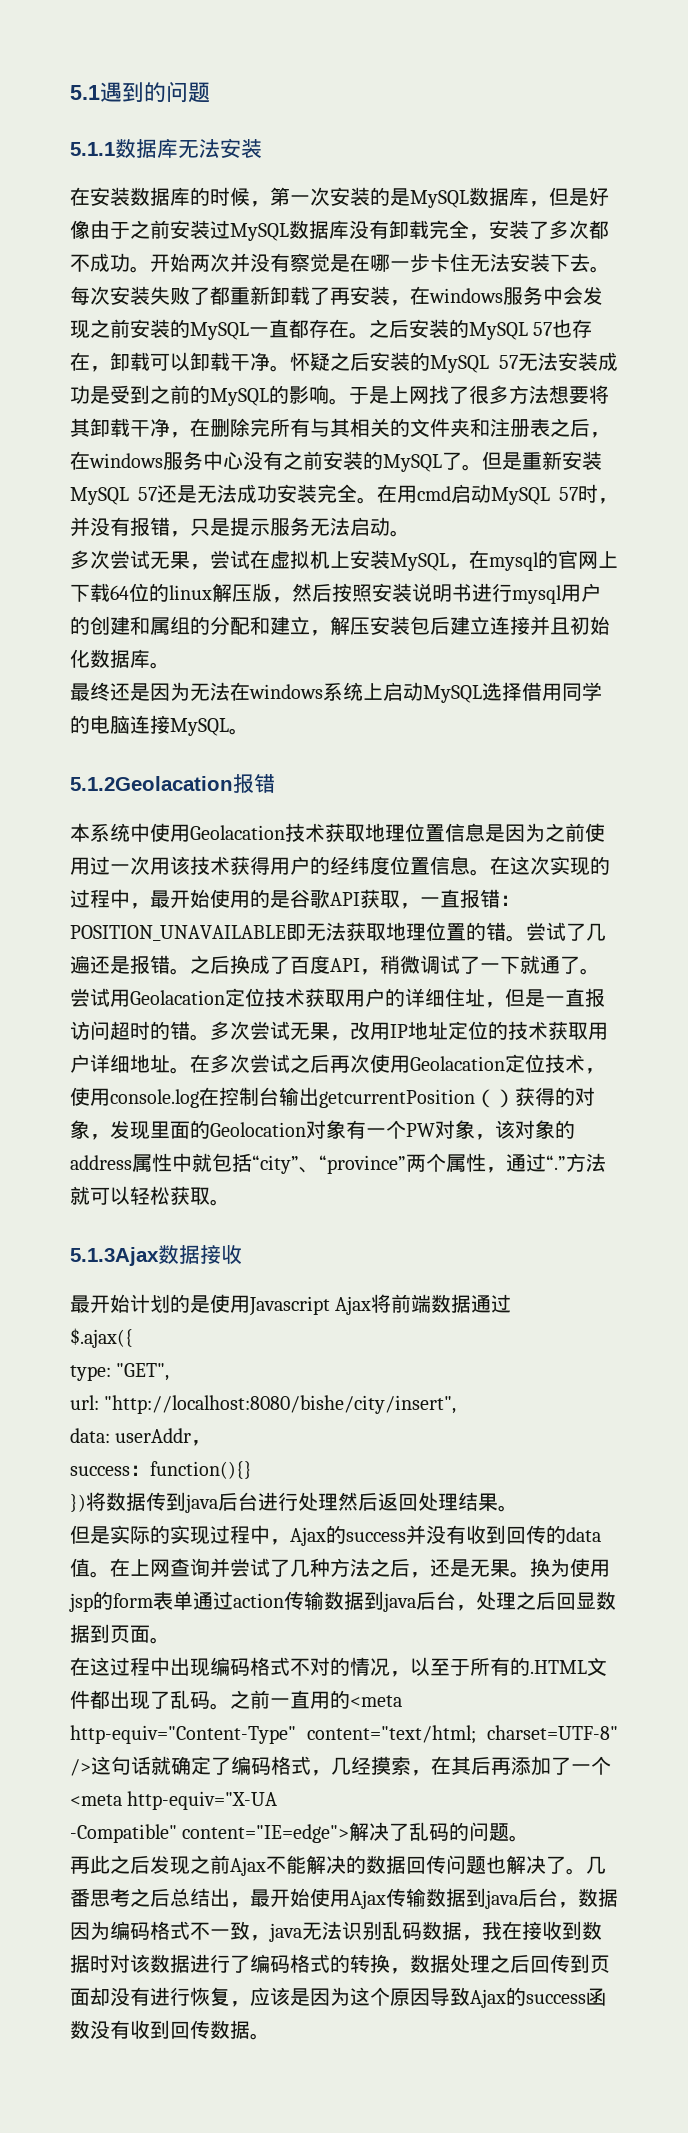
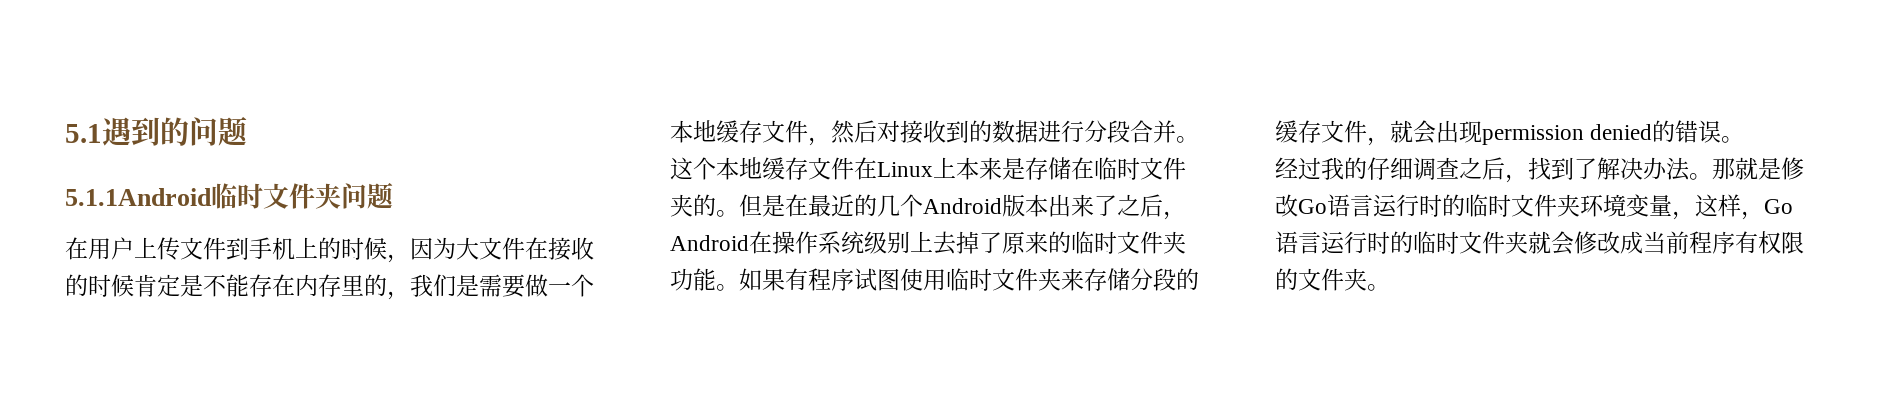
[70,138,262,158] [70,187,609,208] [70,220,609,241] [70,253,610,273] [70,286,603,306] [70,319,593,340] [70,352,618,373] [70,385,609,406] [70,418,610,438] [70,451,602,472] [70,484,618,505] [70,517,410,537] [70,550,618,571] [70,583,601,604] [70,616,610,636] [70,649,170,669] [70,682,602,703] [70,715,249,736] [70,774,275,794] [70,823,605,842] [70,856,610,876] [70,889,520,909] [70,922,606,942] [70,955,600,975] [70,988,605,1008] [70,1021,608,1041] [70,1054,605,1074] [70,1087,595,1108] [70,1120,575,1140] [70,1153,606,1174] [70,1186,230,1206] [70,1245,242,1266] [70,1294,512,1316] [70,1328,133,1348] [70,1363,170,1381] [70,1395,457,1414] [70,1428,212,1446] [70,1461,252,1479] [70,1492,518,1513] [70,1525,601,1546] [70,1558,610,1578] [69,1591,616,1612] [70,1624,170,1644] [70,1657,607,1677] [70,1690,402,1710] [70,1725,618,1744] [70,1756,611,1776] [70,1791,278,1810] [70,1822,530,1843] [70,1855,606,1876] [70,1888,618,1909] [70,1921,602,1942] [70,1954,610,1974] [70,1987,606,2008] [70,2020,250,2039] 5.1.1数据库无法安装 // 在安装数据库的时候，第一次安装的是MySQL数据库，但是好像由于之前安装过MySQL数据库没有卸载完全，安装了多次都不成功。开始两次并没有察觉是在哪一步卡住无法安装下去。每次安装失败了都重新卸载了再安装，在windows服务中会发现之前安装的MySQL一直都存在。之后安装的MySQL 57也存在，卸载可以卸载干净。怀疑之后安装的MySQL 57无法安装成功是受到之前的MySQL的影响。于是上网找了很多方法想要将其卸载干净，在删除完所有与其相关的文件夹和注册表之后，在windows服务中心没有之前安装的MySQL了。但是重新安装MySQL 57还是无法成功安装完全。在用cmd启动MySQL 57时，并没有报错，只是提示服务无法启动。 // 多次尝试无果，尝试在虚拟机上安装MySQL，在mysql的官网上下载64位的linux解压版，然后按照安装说明书进行mysql用户的创建和属组的分配和建立，解压安装包后建立连接并且初始化数据库。 // 最终还是因为无法在windows系统上启动MySQL选择借用同学的电脑连接MySQL。 // 5.1.2Geolacation报错 // 本系统中使用Geolacation技术获取地理位置信息是因为之前使用过一次用该技术获得用户的经纬度位置信息。在这次实现的过程中，最开始使用的是谷歌API获取，一直报错：POSITION_UNAVAILABLE即无法获取地理位置的错。尝试了几遍还是报错。之后换成了百度API，稍微调试了一下就通了。尝试用Geolacation定位技术获取用户的详细住址，但是一直报访问超时的错。多次尝试无果，改用IP地址定位的技术获取用户详细地址。在多次尝试之后再次使用Geolacation定位技术，使用console.log在控制台输出getcurrentPosition（）获得的对象，发现里面的Geolocation对象有一个PW对象，该对象的address属性中就包括“city”、“province”两个属性，通过“.”方法就可以轻松获取。 // 5.1.3Ajax数据接收 // 最开始计划的是使用Javascript Ajax将前端数据通过 // $.ajax({ // type: "GET", // url: "http://localhost:8080/bishe/city/insert", // data: userAddr， // success：function(){} // })将数据传到java后台进行处理然后返回处理结果。 // 但是实际的实现过程中，Ajax的success并没有收到回传的data值。在上网查询并尝试了几种方法之后，还是无果。换为使用jsp的form表单通过action传输数据到java后台，处理之后回显数据到页面。 // 在这过程中出现编码格式不对的情况，以至于所有的.HTML文件都出现了乱码。之前一直用的<meta http-equiv="Content-Type" content="text/html; charset=UTF-8" />这句话就确定了编码格式，几经摸索，在其后再添加了一个<meta http-equiv="X-UA // -Compatible" content="IE=edge">解决了乱码的问题。 // 再此之后发现之前Ajax不能解决的数据回传问题也解决了。几番思考之后总结出，最开始使用Ajax传输数据到java后台，数据因为编码格式不一致，java无法识别乱码数据，我在接收到数据时对该数据进行了编码格式的转换，数据处理之后回传到页面却没有进行恢复，应该是因为这个原因导致Ajax的success函数没有收到回传数据 -> [65,182,393,209] [65,237,594,263] [65,274,594,300] [670,120,1199,146] [670,157,1186,180] [670,194,1186,220] [670,231,1186,255] [670,268,1199,291] [1275,120,1745,146] [1275,157,1804,183] [1275,194,1793,220] [1275,231,1804,255] [1275,268,1367,291] 5.1.1Android临时文件夹问题 // 在用户上传文件到手机上的时候，因为大文件在接收的时候肯定是不能存在内存里的，我们是需要做一个本地缓存文件，然后对接收到的数据进行分段合并。这个本地缓存文件在Linux上本来是存储在临时文件夹的。但是在最近的几个Android版本出来了之后，Android在操作系统级别上去掉了原来的临时文件夹功能。如果有程序试图使用临时文件夹来存储分段的缓存文件，就会出现permission denied的错误。 // 经过我的仔细调查之后，找到了解决办法。那就是修改Go语言运行时的临时文件夹环境变量，这样，Go语言运行时的临时文件夹就会修改成当前程序有权限的文件夹

